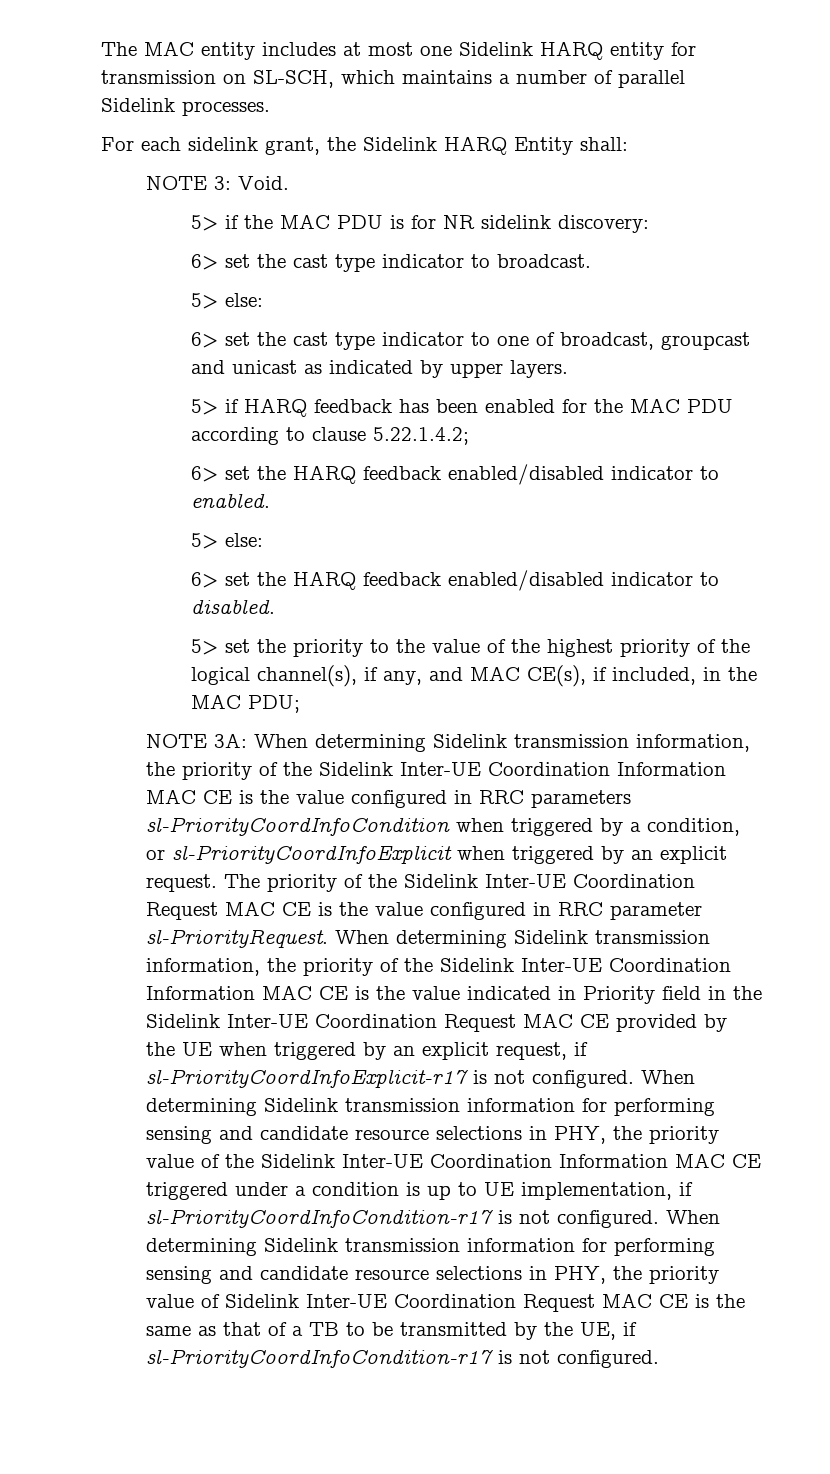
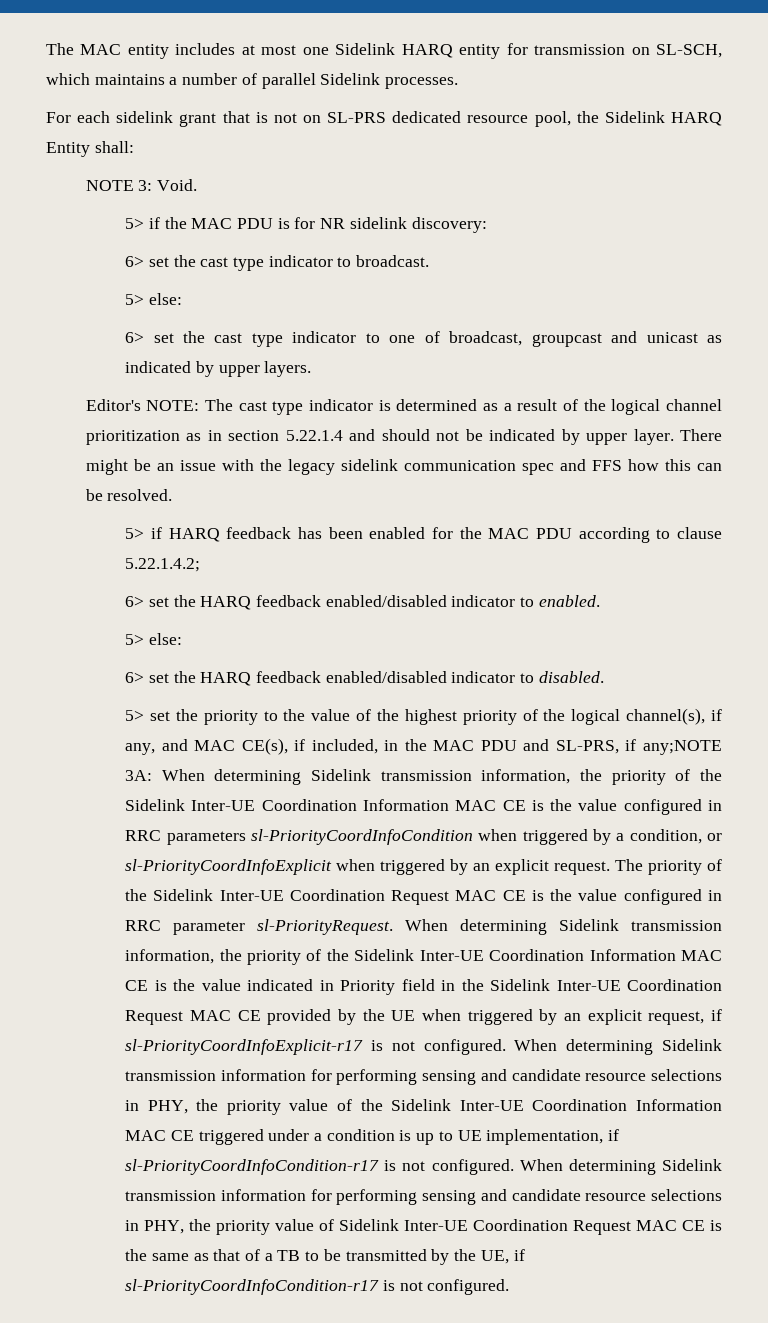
[265,137,320,155] grant, -> [179,111,571,127] grant that is not on SL-PRS dedicated resource pool,
(569, 369) none -> [85,399,722,415] [85,429,723,445] [85,459,723,475] [85,489,173,501] // Editor's NOTE: The cast type indicator is determined as a result of the logical channel prioritization as in section 5.22.1.4 and should not be indicated by upper layer. There might be an issue with the legacy sidelink communication spec and FFS how this can be resolved.
[248,695,301,713] [146,734,208,748] PDU; // NOTE -> [480,739,722,755] PDU and SL-PRS, if any;NOTE

